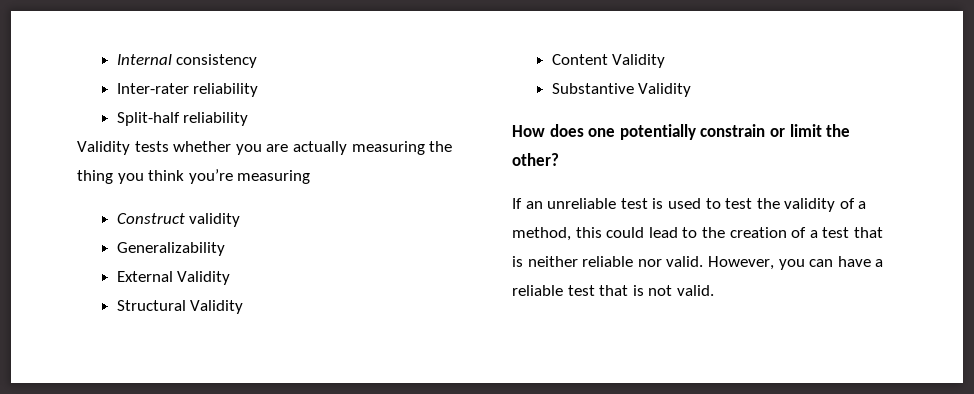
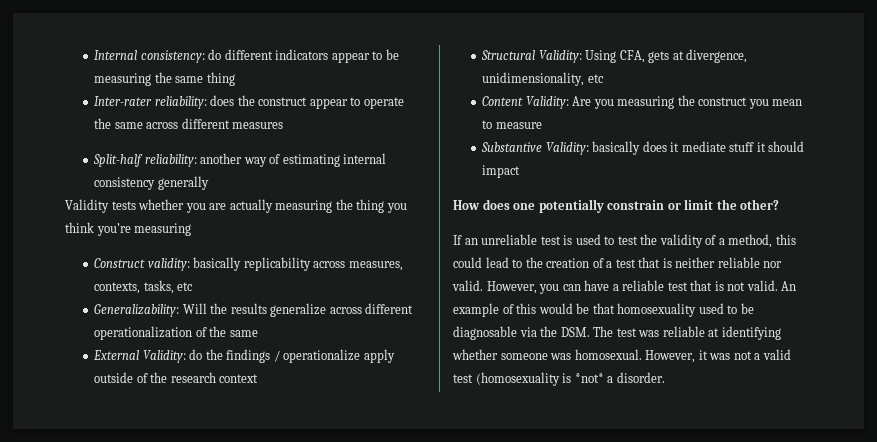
[176,54,258,68] [116,83,259,97] [116,112,249,126] consistency // Inter-rater reliability // Split-half reliability -> [140,49,399,63] [94,72,235,86] [94,95,404,109] [94,118,284,129] [93,153,387,167] [94,176,209,190] consistency: do different indicators appear to be measuring the same thing // Inter-rater reliability: does the construct appear to operate the same across different measures // Split-half reliability: another way of estimating internal consistency generally
[189,213,241,227] [116,242,225,256] [116,271,231,285] [116,300,244,314] [551,54,666,68] [551,83,692,97] validity // Generalizability // External Validity // Structural Validity // Content Validity // Substantive Validity -> [147,257,403,271] [94,280,194,294] [94,303,414,317] [94,326,258,340] [93,349,395,363] [94,372,259,383] [481,49,748,63] [482,72,604,86] [482,95,803,109] [482,120,542,129] [481,141,805,155] [482,165,521,178] validity: basically replicability across measures, contexts, tasks, etc // Generalizability: Will the results generalize across different operationalization of the same // External Validity: do the findings / operationalize apply outside of the research context // Structural Validity: Using CFA, gets at divergence, unidimensionality, etc // Content Validity: Are you measuring the construct you mean to measure // Substantive Validity: basically does it mediate stuff it should impact
(714, 290) none -> [781,281,797,291] [453,303,754,317] [453,326,781,340] [452,349,791,363] [453,372,665,386] An example of this would be that homosexuality used to be diagnosable via the DSM. The test was reliable at identifying whether someone was homosexual. However, it was not a valid test (homosexuality is *not* a disorder.

